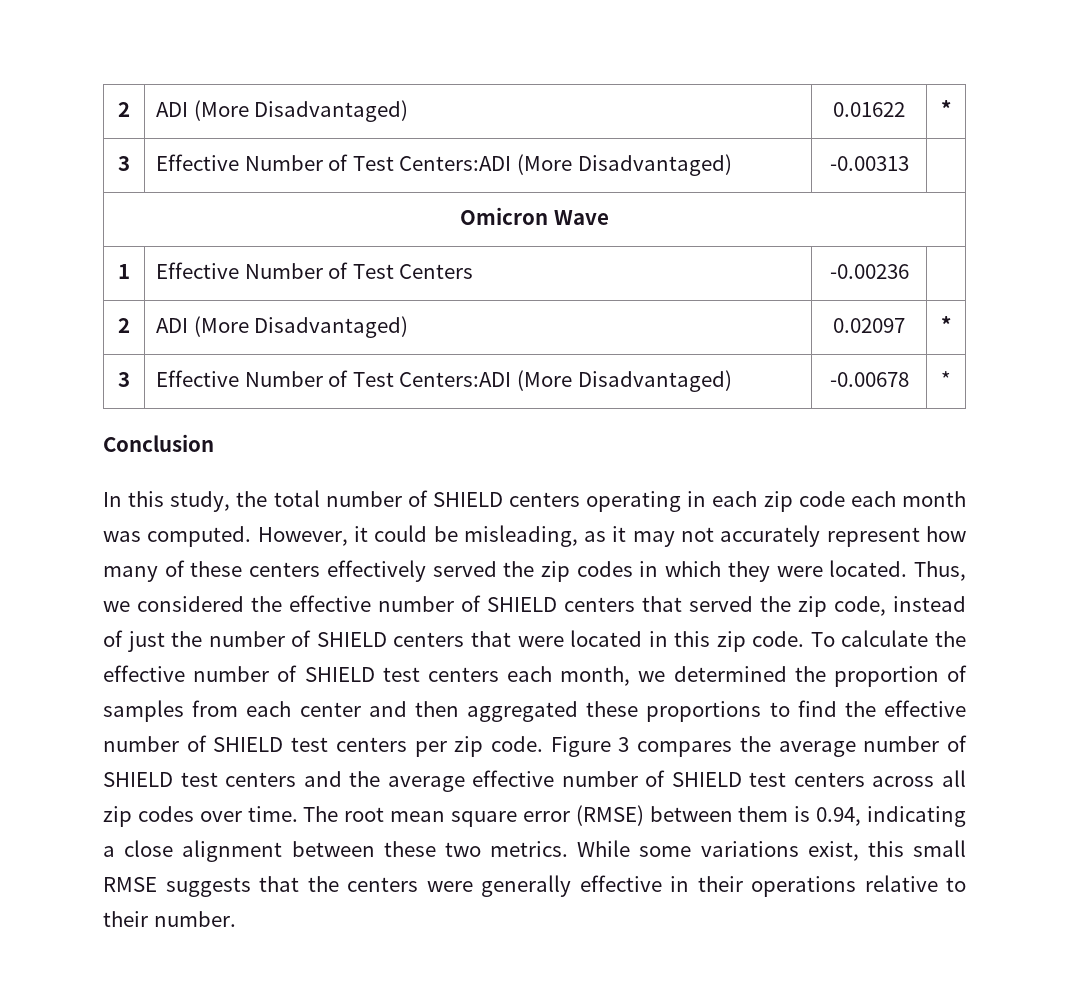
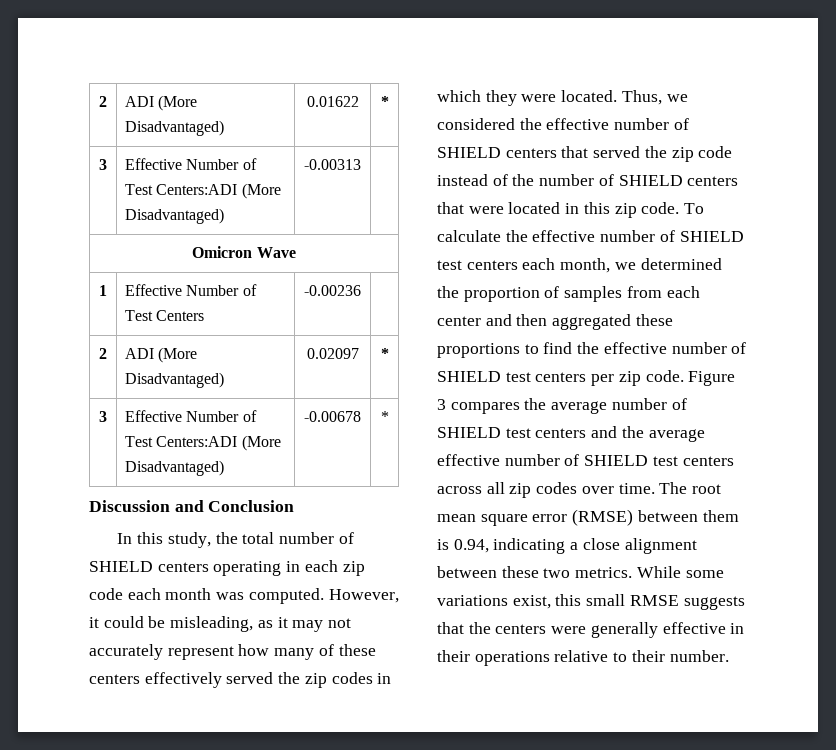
(951, 379) none -> [89,500,204,512] Discussion and
[834,596,886,616] code, -> [698,146,733,158] code
[127,631,165,652] just -> (508, 180) none

